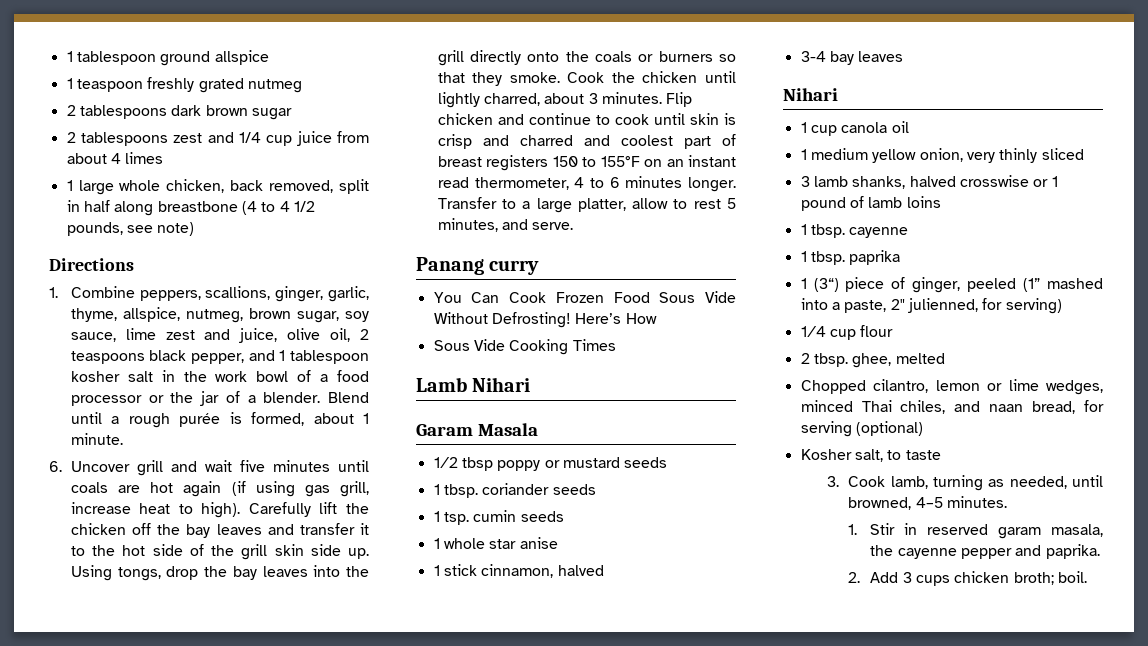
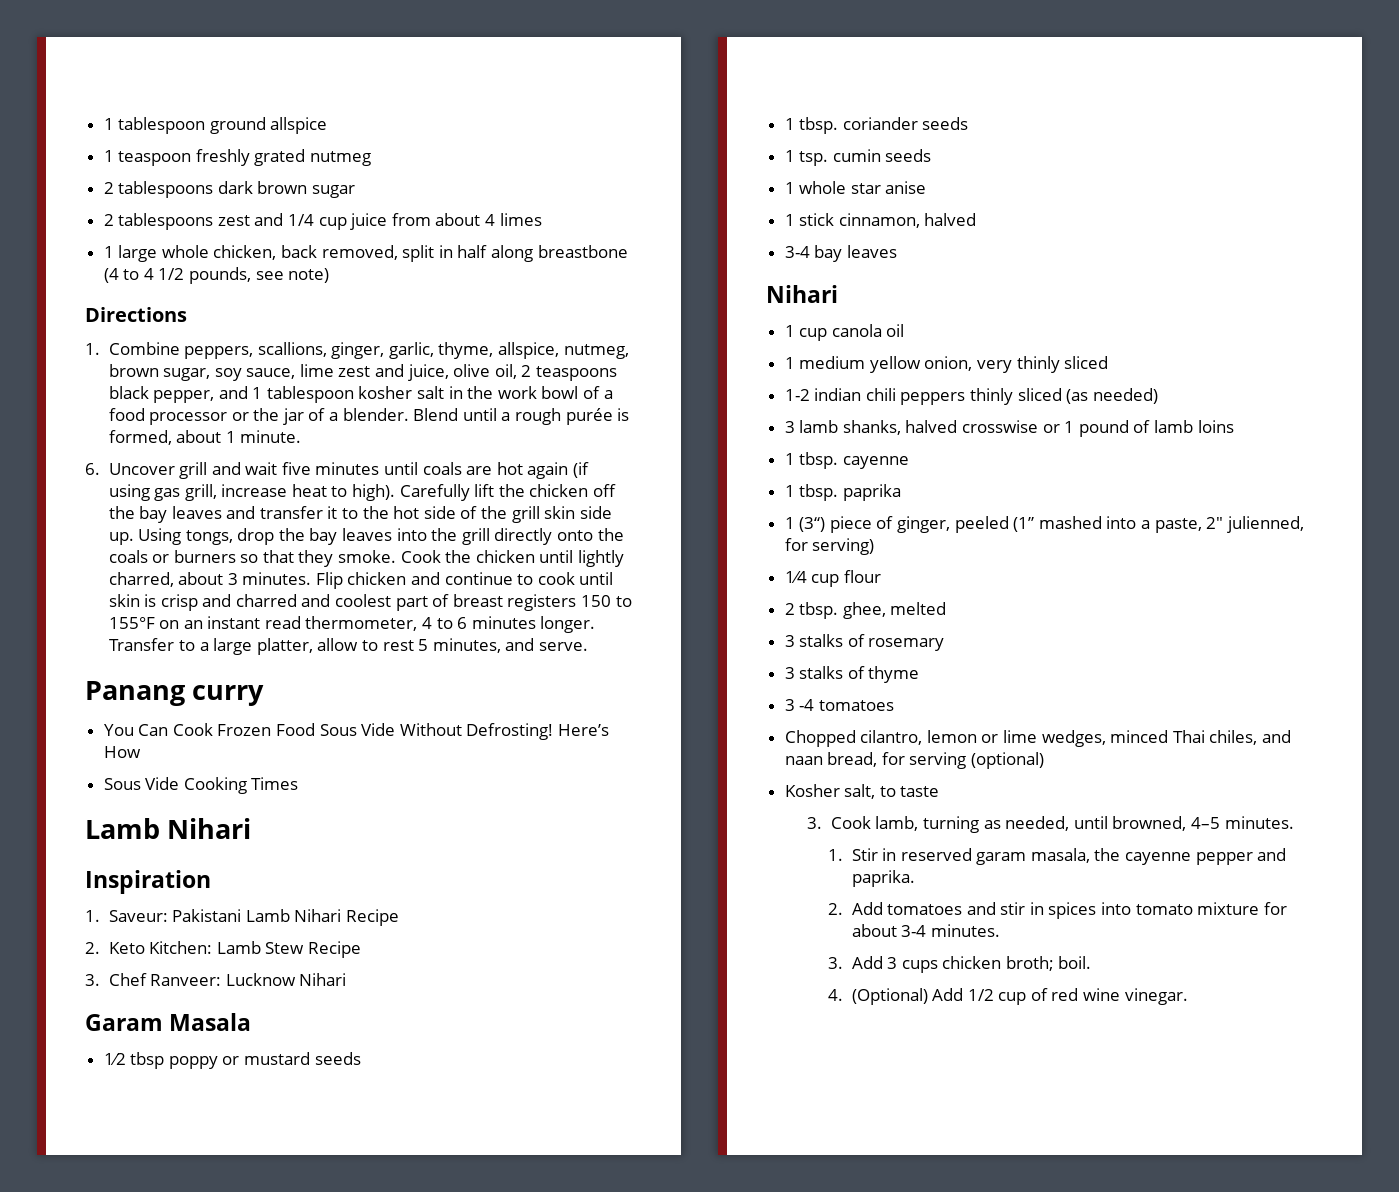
(531, 384) none -> [85,870,211,894] [85,909,399,926] [85,941,361,958] [85,973,347,986] // Inspiration // 1. Saveur: Pakistani Lamb Nihari Recipe // 2. Keto Kitchen: Lamb Stew Recipe // 3. Chef Ranveer: Lucknow Nihari
(1084, 154) none -> [784,388,1158,405] // 1-2 indian chili peppers thinly sliced (as needed)
(945, 358) none -> [784,634,945,651] [784,666,920,683] [784,699,894,711] // 3 stalks of rosemary // 3 stalks of thyme // 3 -4 tomatoes
(899, 577) none -> [887,902,1287,919] [851,924,1000,937] [828,956,883,969] tomatoes and stir in spices into tomato mixture for about 3-4 minutes. // 3. Add
(1087, 577) none -> [828,988,1188,1005] // 4. (Optional) Add 1/2 cup of red wine vinegar.

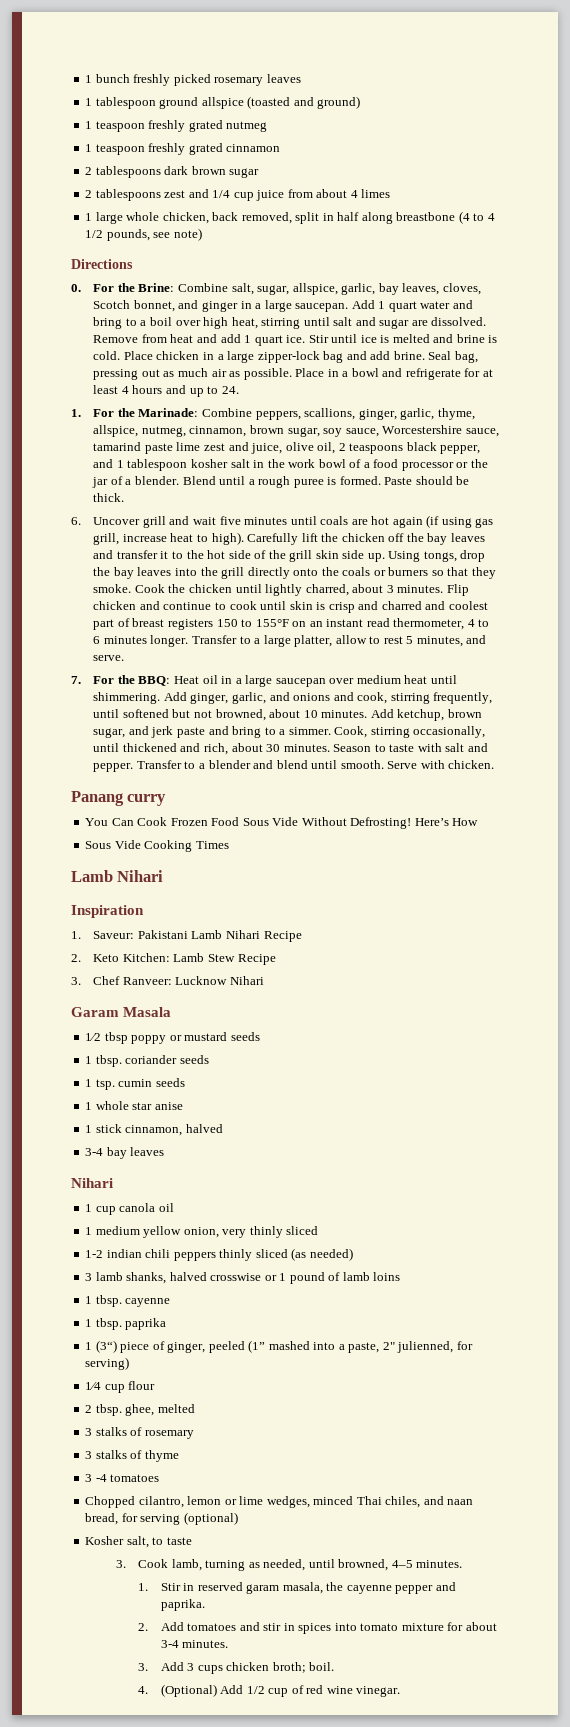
[103,118,114,130] 1 -> [85,74,301,86] [85,98,93,106] 1 bunch freshly picked rosemary leaves // 1
(328, 125) none -> [247,96,361,109] (toasted and ground)
(372, 158) none -> [85,143,281,155] // 1 teaspoon freshly grated cinnamon
[85,343,100,355] 1. -> [71,283,481,295] [93,300,473,312] [93,317,487,329] [93,334,498,346] [93,351,478,363] [93,368,493,380] [93,385,239,397] [71,408,199,417] 0. For the Brine: Combine salt, sugar, allspice, garlic, bay leaves, cloves, Scotch bonnet, and ginger in a large saucepan. Add 1 quart water and bring to a boil over high heat, stirring until salt and sugar are dissolved. Remove from heat and add 1 quart ice. Stir until ice is melted and brine is cold. Place chicken in a large zipper-lock bag and add brine. Seal bag, pressing out as much air as possible. Place in a bowl and refrigerate for at least 4 hours and up to 24. // 1. For the Marinade:
(629, 351) none -> [189,426,247,437] cinnamon,
(296, 373) none -> [382,425,499,437] [93,442,173,454] Worcestershire sauce, tamarind paste
[565,408,630,425] [108,430,302,445] purée is formed, about 1 minute. -> [293,476,470,488] [93,493,125,502] puree is formed. Paste should be thick.
(588, 646) none -> [71,675,457,687] [93,692,493,704] [93,709,482,721] [93,726,486,738] [93,743,488,755] [93,760,495,772] // 7. For the BBQ: Heat oil in a large saucepan over medium heat until shimmering. Add ginger, garlic, and onions and cook, stirring frequently, until softened but not browned, about 10 minutes. Add ketchup, brown sugar, and jerk paste and bring to a simmer. Cook, stirring occasionally, until thickened and rich, about 30 minutes. Season to taste with salt and pepper. Transfer to a blender and blend until smooth. Serve with chicken.

